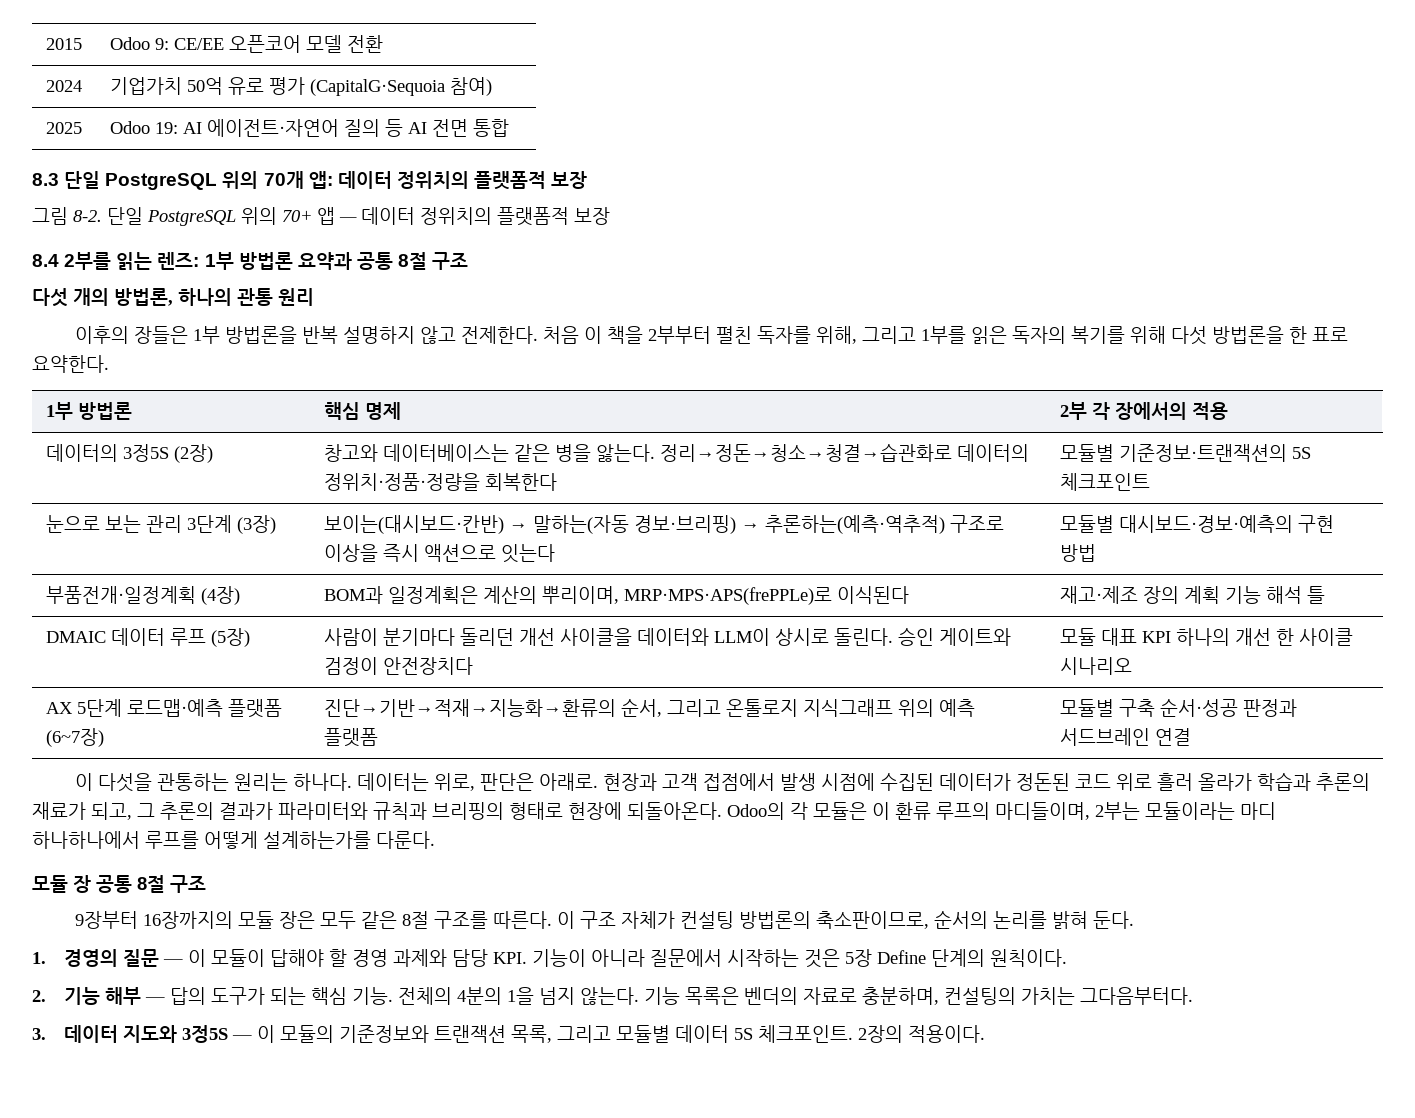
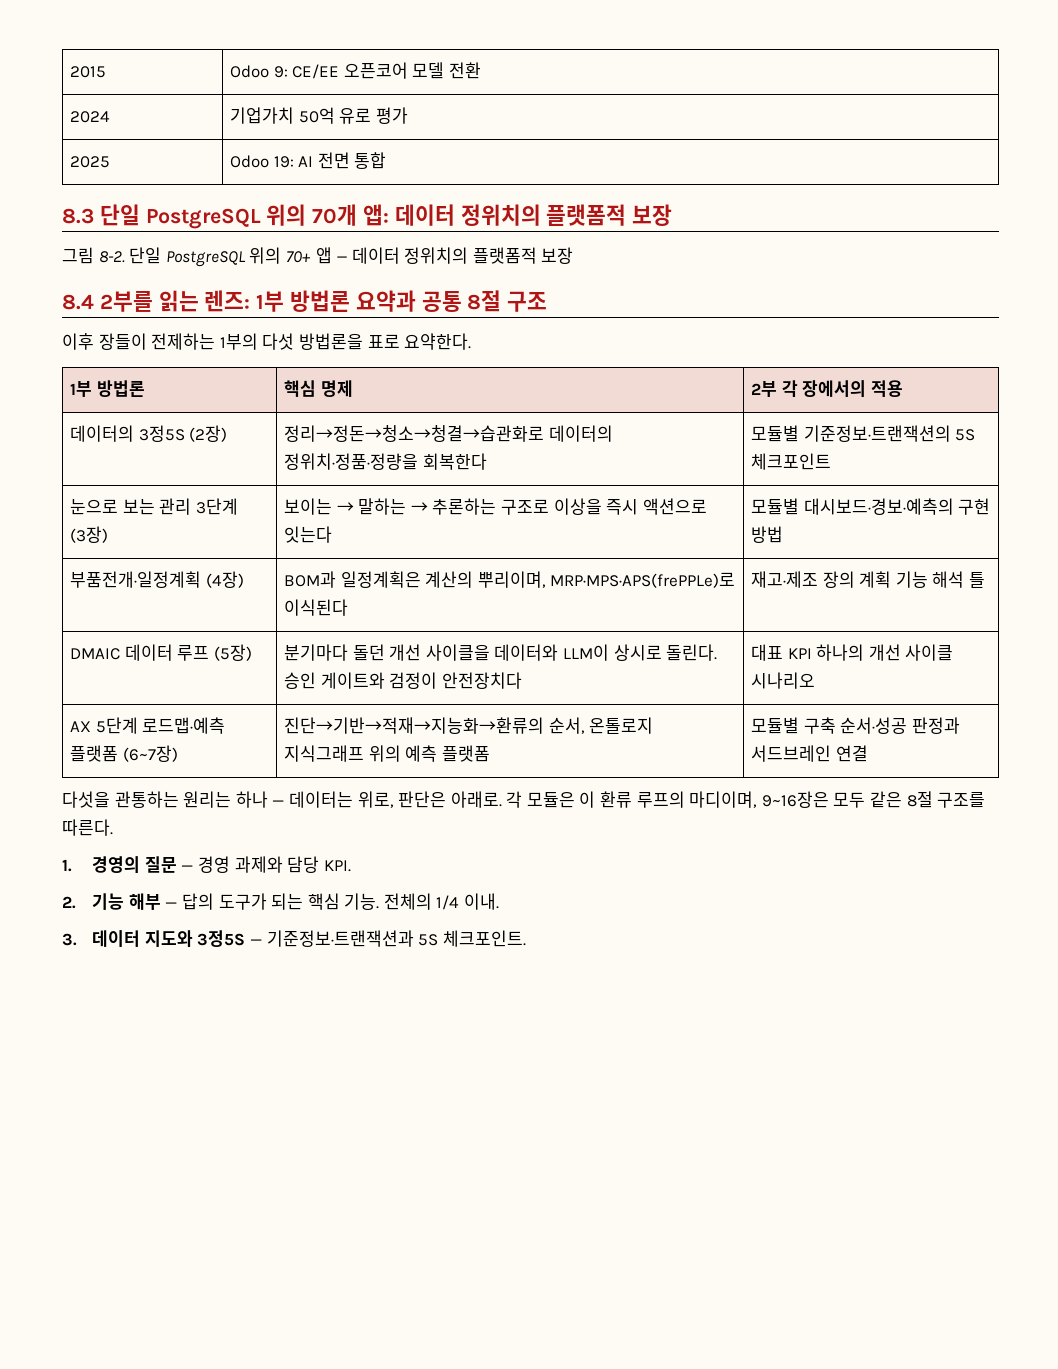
[309,77,492,96] (CapitalG·Sequoia 참여) -> (408, 115) none
[206,119,427,137] 에이전트·자연어 질의 등 AI -> (314, 161) none
[32,288,314,307] [75,326,1167,344] 다섯 개의 방법론, 하나의 관통 원리 // 이후의 장들은 1부 방법론을 반복 설명하지 않고 전제한다. 처음 이 책을 2부부터 펼친 독자를 위해, 그리고 1부를 읽은 독자의 복기를 위해 -> [62,333,258,350] 이후 장들이 전제하는 1부의
[1289,326,1308,344] 한 -> (363, 341) none
[323,444,655,462] 창고와 데이터베이스는 같은 병을 앓는다. -> (228, 433) none
[323,515,945,534] 보이는(대시보드·칸반) → 말하는(자동 경보·브리핑) → 추론하는(예측·역추적) -> [284,498,497,515] 보이는 → 말하는 → 추론하는
[323,628,514,646] 사람이 분기마다 돌리던 -> [284,644,385,661] 분기마다 돌던
[1059,628,1096,646] 모듈 -> (522, 680) none
[1275,628,1294,646] 한 -> (901, 652) none
[666,699,721,717] 그리고 -> (585, 725) none
[75,773,94,791] 이 -> (868, 753) none
[293,773,353,791] 하나다. -> [235,791,285,808] 하나 —
[603,772,1371,791] [32,802,785,820] 현장과 고객 접점에서 발생 시점에 수집된 데이터가 정돈된 코드 위로 흘러 올라가 학습과 추론의 재료가 되고, 그 추론의 결과가 파라미터와 규칙과 브리핑의 형태로 현장에 되돌아온다. Odoo의 -> (502, 799) none
[995,802,1276,820] [32,831,435,849] [32,875,206,893] [75,911,316,929] 마디들이며, 2부는 모듈이라는 마디 하나하나에서 루프를 어떻게 설계하는가를 다룬다. // 모듈 장 공통 8절 구조 // 9장부터 16장까지의 모듈 장은 -> [689,791,829,808] 마디이며, 9~16장은
[557,910,1135,929] 이 구조 자체가 컨설팅 방법론의 축소판이므로, 순서의 논리를 밝혀 둔다. -> (113, 827) none
[187,949,347,967] 이 모듈이 답해야 할 -> (194, 868) none
[531,949,1067,968] 기능이 아니라 질문에서 시작하는 것은 5장 Define 단계의 원칙이다. -> (351, 866) none
[456,987,1193,1005] 4분의 1을 넘지 않는다. 기능 목록은 벤더의 자료로 충분하며, 컨설팅의 가치는 그다음부터다. -> [436,893,500,910] 1/4 이내.
[256,1025,985,1043] 이 모듈의 기준정보와 트랜잭션 목록, 그리고 모듈별 데이터 5S 체크포인트. 2장의 적용이다. -> [266,930,526,947] 기준정보·트랜잭션과 5S 체크포인트.

